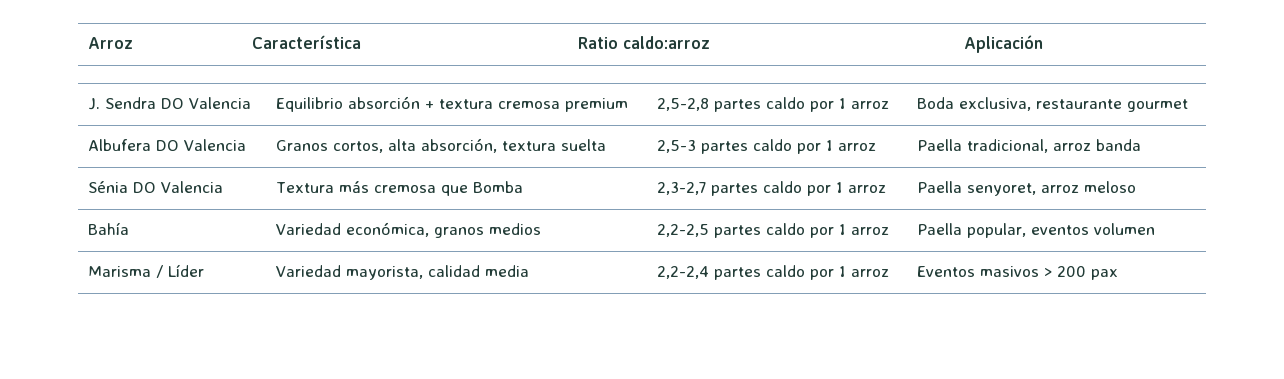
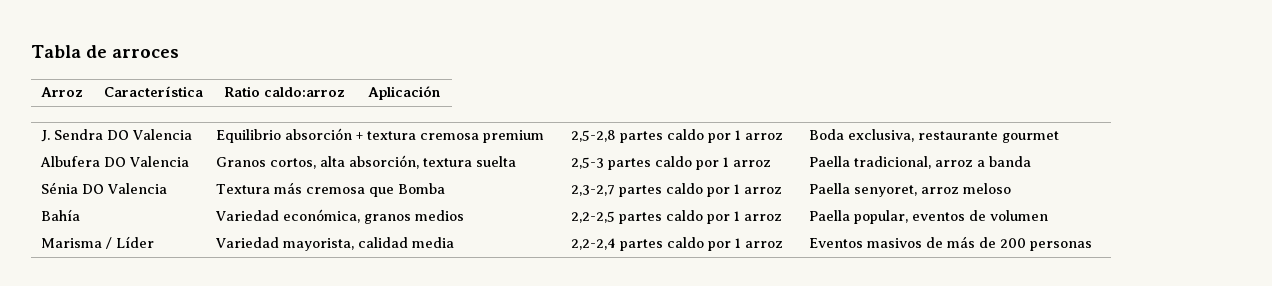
(87, 43) none -> [31,45,179,58] Tabla de arroces //
(1091, 147) none -> [977,160,986,167] a
(1089, 230) none -> [969,210,987,221] de
[1043,266,1118,280] > 200 pax -> [926,236,1093,251] de más de 200 personas

